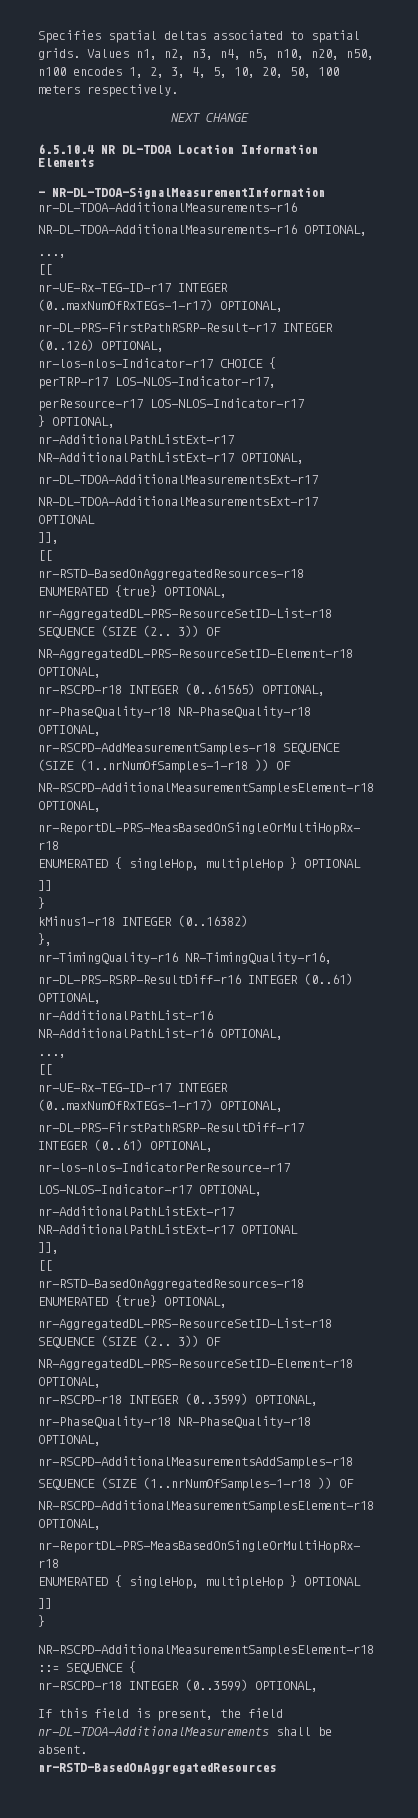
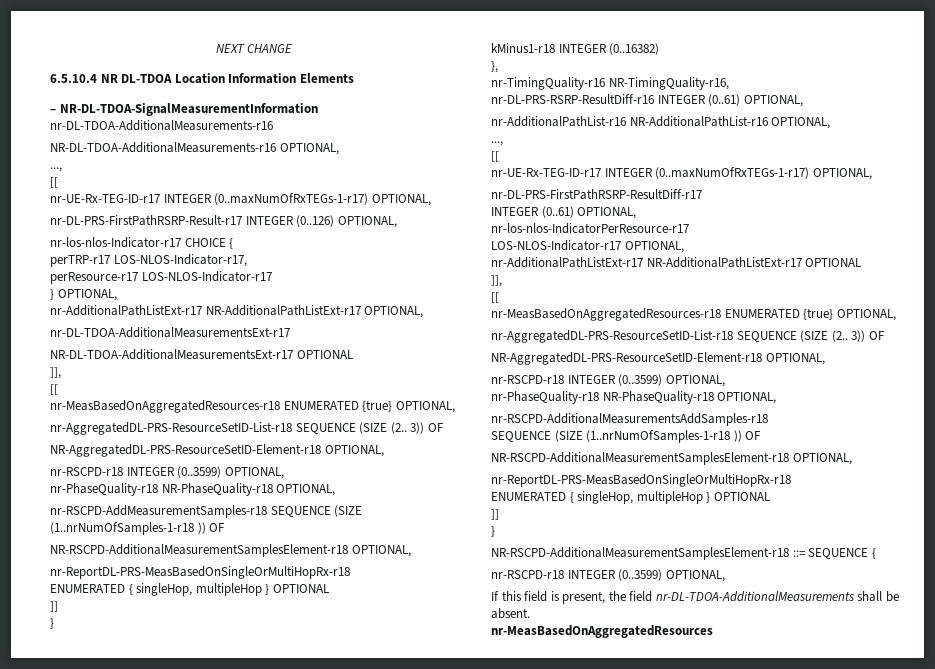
[38,30,360,43] [38,48,374,60] [38,67,339,78] [38,84,178,97] Specifies spatial deltas associated to spatial grids. Values n1, n2, n3, n4, n5, n10, n20, n50, n100 encodes 1, 2, 3, 4, 5, 10, 20, 50, 100 meters respectively. // -> (215, 48) none
[38,569,304,580] nr-RSTD-BasedOnAggregatedResources-r18 -> [50,400,280,413] nr-MeasBasedOnAggregatedResources-r18
[185,683,255,695] (0..61565) -> [177,466,222,478] (0..3599)
[38,1279,304,1290] nr-RSTD-BasedOnAggregatedResources-r18 -> [491,308,721,321] nr-MeasBasedOnAggregatedResources-r18
[38,1763,276,1774] nr-RSTD-BasedOnAggregatedResources -> [491,625,713,638] nr-MeasBasedOnAggregatedResources

